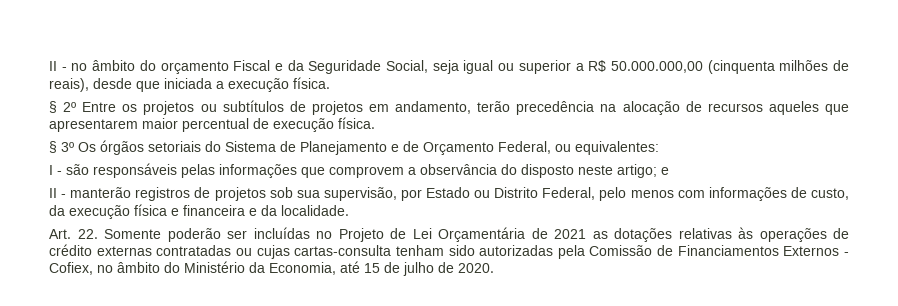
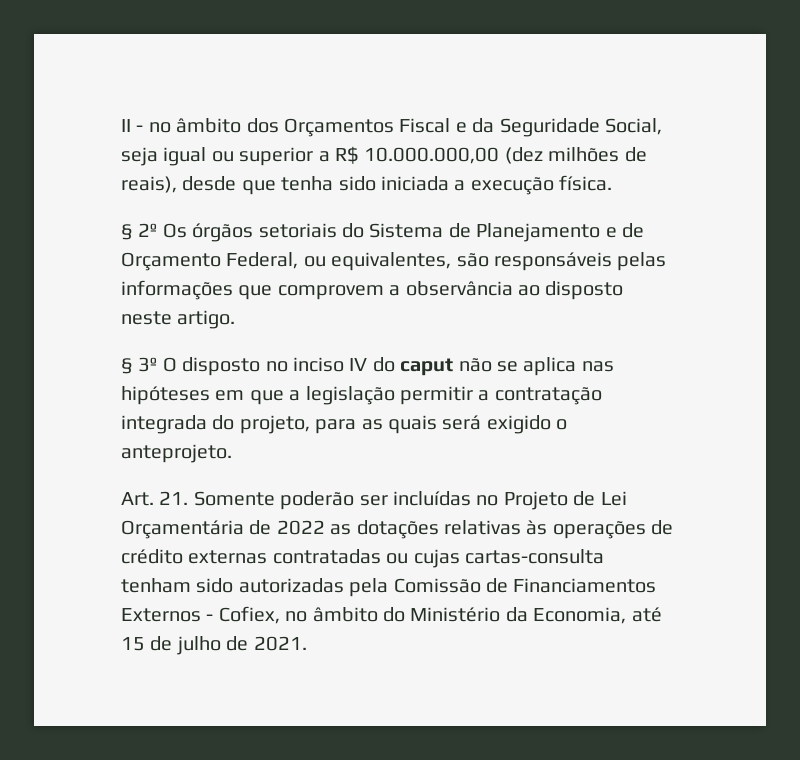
[139,60,229,74] do orçamento -> [246,118,394,137] dos Orçamentos
[610,60,775,74] 50.000.000,00 (cinquenta -> [364,147,543,164] 10.000.000,00 (dez
(160, 86) none -> [281,176,376,191] tenha sido
[82,100,849,115] [49,117,375,132] [49,141,74,153] Entre os projetos ou subtítulos de projetos em andamento, terão precedência na alocação de recursos aqueles que apresentarem maior percentual de execução física. // § 3º -> (158, 230) none
[575,141,659,155] [49,165,62,175] equivalentes: // I - -> [331,252,452,271] equivalentes,
[501,164,517,175] do -> [518,285,540,296] ao
[617,164,669,178] [49,187,849,201] [49,204,349,219] artigo; e // II - manterão registros de projetos sob sua supervisão, por Estado ou Distrito Federal, pelo menos com informações de custo, da execução física e financeira e da localidade. -> [177,310,236,329] [121,357,614,376] [121,386,602,405] [121,415,568,434] [121,444,232,463] artigo. // § 3º O disposto no inciso IV do caput não se aplica nas hipóteses em que a legislação permitir a contratação integrada do projeto, para as quais será exigido o anteprojeto.
[77,229,98,239] 22. -> [159,491,189,505] 21.
[554,229,586,239] 2021 -> [276,520,325,535] 2022
[458,263,494,273] 2020. -> [253,636,307,651] 2021.

